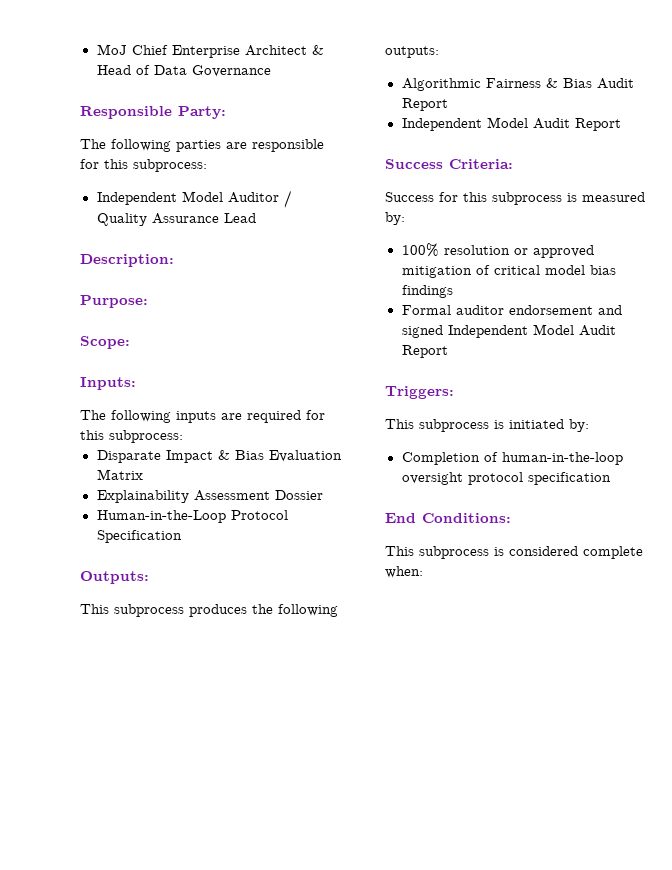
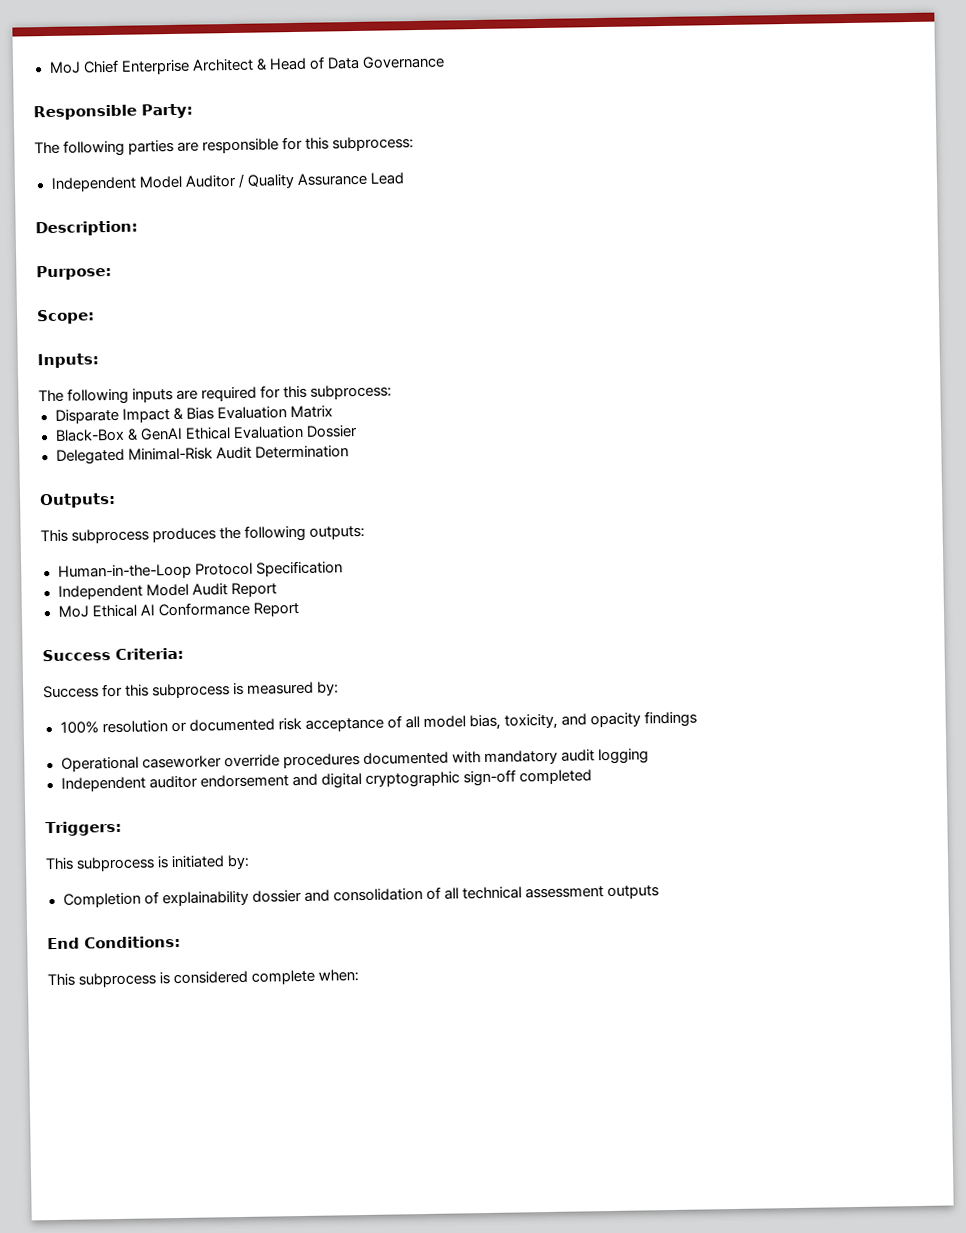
[96,490,323,503] [96,510,288,523] [96,530,182,543] Explainability Assessment Dossier // Human-in-the-Loop Protocol Specification -> [54,425,358,442] [55,445,349,465] Black-Box & GenAI Ethical Evaluation Dossier // Delegated Minimal-Risk Audit Determination
[401,78,634,91] [401,98,448,111] [401,117,621,131] Algorithmic Fairness & Bias Audit Report // Independent Model Audit Report -> [57,560,343,580] [57,582,277,600] [57,601,299,618] Human-in-the-Loop Protocol Specification // Independent Model Audit Report // MoJ Ethical AI Conformance Report
[532,245,594,258] [401,265,616,278] [401,285,453,298] [401,305,622,315] [401,324,616,338] [401,345,448,358] approved mitigation of critical model bias findings // Formal auditor endorsement and signed Independent Model Audit Report -> [188,710,698,732] [60,748,649,772] [60,769,592,792] documented risk acceptance of all model bias, toxicity, and opacity findings // Operational caseworker override procedures documented with mandatory audit logging // Independent auditor endorsement and digital cryptographic sign-off completed
[501,452,623,465] [401,472,611,485] human-in-the-loop oversight protocol specification -> [161,885,659,907] explainability dossier and consolidation of all technical assessment outputs

